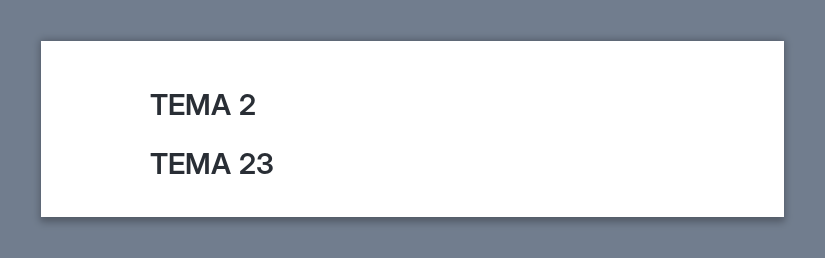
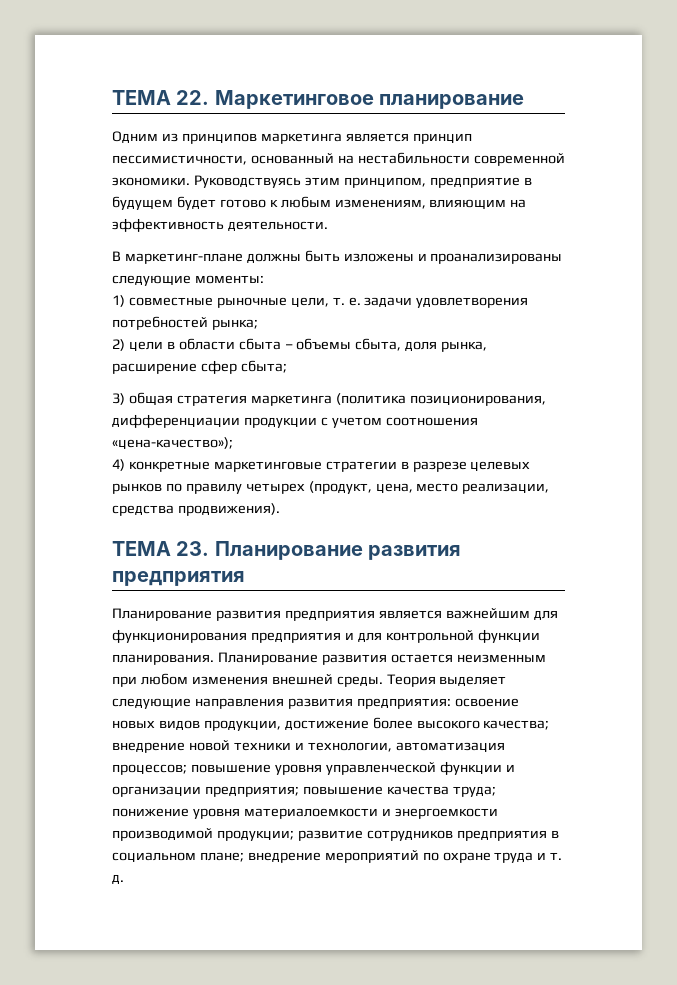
[150,94,256,115] [150,153,274,174] ТЕМА 2 // ТЕМА 23 -> [112,90,525,109] [112,131,472,144] [112,152,565,166] [112,175,532,188] [112,196,527,210] [112,218,328,232] [112,250,563,264] [112,275,264,286] [112,295,529,308] [112,316,258,330] [112,338,488,352] [112,360,287,374] [112,392,546,406] [112,414,478,428] [112,437,233,449] [112,459,531,472] [112,481,550,494] [112,503,280,516] [112,541,462,560] [112,571,245,586] [112,608,558,621] [112,629,540,643] [112,652,546,665] [112,673,507,687] [112,698,519,709] [112,717,550,731] [112,740,505,753] [112,761,515,775] [112,786,496,797] [112,808,498,819] [112,828,559,841] [112,850,563,863] [112,874,124,884] ТЕМА 22. Маркетинговое планирование // Одним из принципов маркетинга является принцип пессимистичности, основанный на нестабильности современной экономики. Руководствуясь этим принципом, предприятие в будущем будет готово к любым изменениям, влияющим на эффективность деятельности. // В маркетинг-плане должны быть изложены и проанализированы следующие моменты: // 1) совместные рыночные цели, т. е. задачи удовлетворения потребностей рынка; // 2) цели в области сбыта – объемы сбыта, доля рынка, расширение сфер сбыта; // 3) общая стратегия маркетинга (политика позиционирования, дифференциации продукции с учетом соотношения «цена-качество»); // 4) конкретные маркетинговые стратегии в разрезе целевых рынков по правилу четырех (продукт, цена, место реализации, средства продвижения). // ТЕМА 23. Планирование развития предприятия // Планирование развития предприятия является важнейшим для функционирования предприятия и для контрольной функции планирования. Планирование развития остается неизменным при любом изменения внешней среды. Теория выделяет следующие направления развития предприятия: освоение новых видов продукции, достижение более высокого качества; внедрение новой техники и технологии, автоматизация процессов; повышение уровня управленческой функции и организации предприятия; повышение качества труда; понижение уровня материалоемкости и энергоемкости производимой продукции; развитие сотрудников предприятия в социальном плане; внедрение мероприятий по охране труда и т. д.

